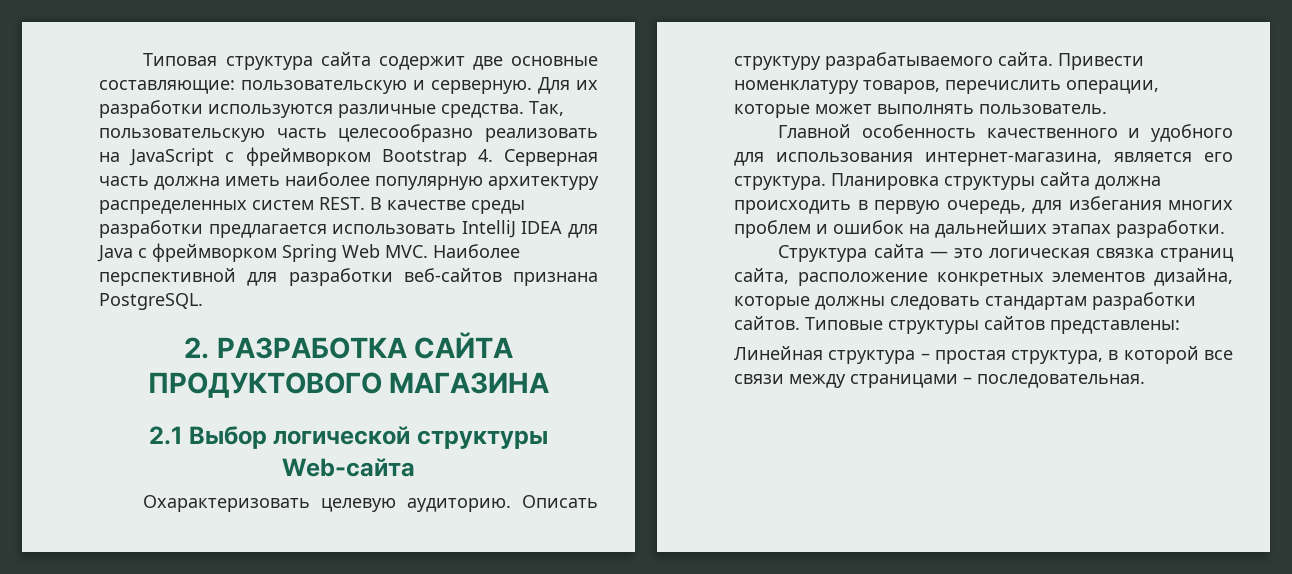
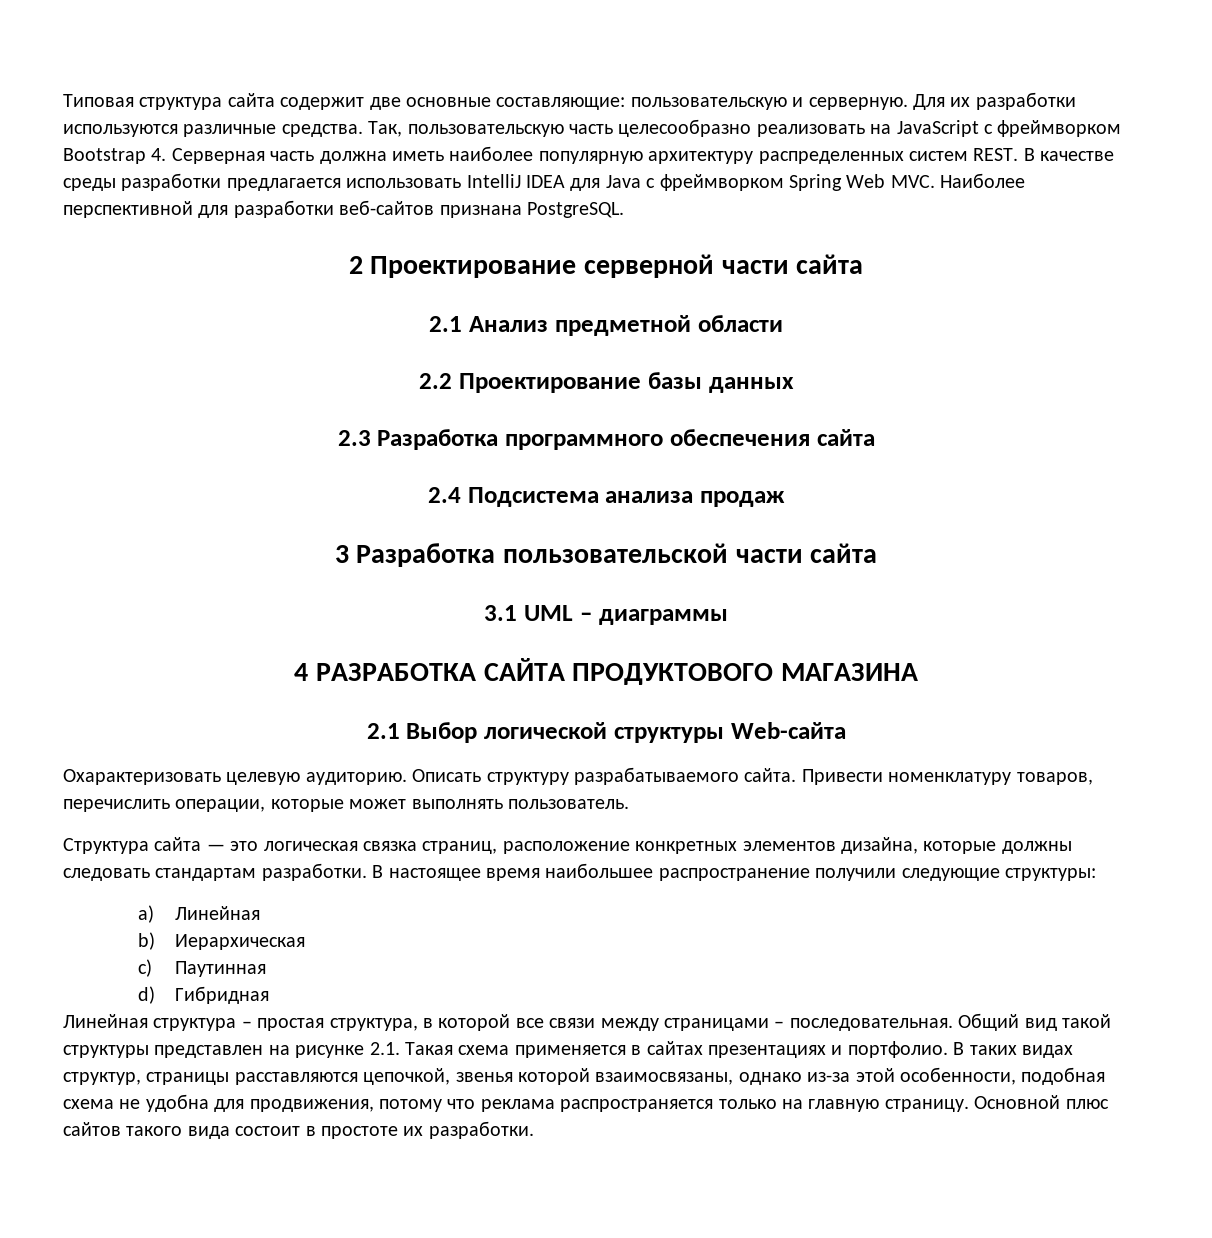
[183,337,209,359] 2. -> [348,254,864,278] [429,315,783,336] [419,372,794,393] [337,429,875,450] [427,487,786,507] [334,543,878,567] [484,605,728,625] [294,663,309,681] 2 Проектирование серверной части сайта // 2.1 Анализ предметной области // 2.2 Проектирование базы данных // 2.3 Разработка программного обеспечения сайта // 2.4 Подсистема анализа продаж // 3 Разработка пользовательской части сайта // 3.1 UML – диаграммы // 4
[778,124,1233,142] [734,152,1233,166] [734,172,1161,190] [734,196,1233,214] [734,220,1225,238] // Главной особенность качественного и удобного для использования интернет-магазина, является его структура. Планировка структуры сайта должна происходить в первую очередь, для избегания многих проблем и ошибок на дальнейших этапах разработки. -> (629, 804) none
[1160,248,1234,262] [734,268,789,284] страниц сайта, -> [422,841,498,854] страниц,
[1092,292,1196,310] [734,316,1180,334] разработки сайтов. Типовые структуры сайтов представлены: -> [261,863,1096,881] [137,905,261,923] [137,932,306,950] [137,959,267,977] [137,986,270,1004] разработки. В настоящее время наибольшее распространение получили следующие структуры: // a) Линейная // b) Иерархическая // c) Паутинная // d) Гибридная
(1145, 381) none -> [958,1013,1111,1031] [63,1041,1073,1058] [63,1067,1106,1085] [63,1094,1109,1112] [63,1121,534,1139] Общий вид такой структуры представлен на рисунке 2.1. Такая схема применяется в сайтах презентациях и портфолио. В таких видах структур, страницы расставляются цепочкой, звенья которой взаимосвязаны, однако из-за этой особенности, подобная схема не удобна для продвижения, потому что реклама распространяется только на главную страницу. Основной плюс сайтов такого вида состоит в простоте их разработки.

